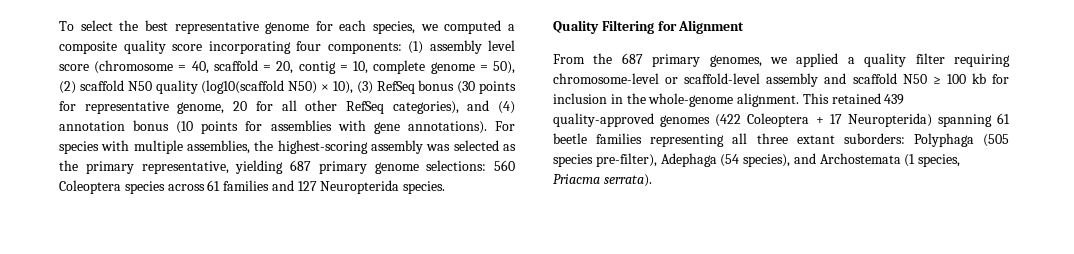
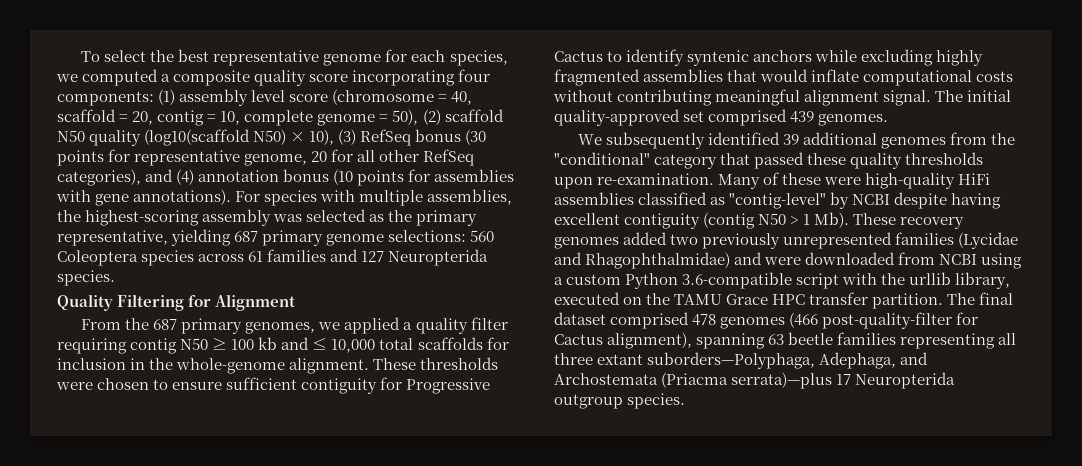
[553,73,986,87] chromosome-level or scaffold-level assembly and scaffold N50 ≥ 100 kb -> [130,337,483,354] contig N50 ≥ 100 kb and ≤ 10,000 total scaffolds
[802,93,905,105] [553,113,1010,127] This retained 439 quality-approved genomes (422 Coleoptera + 17 Neuropterida) spanning 61 -> [373,357,499,370] [56,377,491,394] [554,49,984,66] [554,69,1014,86] [553,89,1012,106] [554,109,889,126] [578,132,1016,149] [554,152,984,169] [554,172,991,189] [554,192,1002,209] [554,212,965,229] [554,232,1019,249] [554,252,1023,269] [554,272,1011,289] [554,292,1014,309] [554,312,979,329] [554,332,785,349] These thresholds were chosen to ensure sufficient contiguity for Progressive Cactus to identify syntenic anchors while excluding highly fragmented assemblies that would inflate computational costs without contributing meaningful alignment signal. The initial quality-approved set comprised 439 genomes. // We subsequently identified 39 additional genomes from the "conditional" category that passed these quality thresholds upon re-examination. Many of these were high-quality HiFi assemblies classified as "contig-level" by NCBI despite having excellent contiguity (contig N50 > 1 Mb). These recovery genomes added two previously unrepresented families (Lycidae and Rhagophthalmidae) and were downloaded from NCBI using a custom Python 3.6-compatible script with the urllib library, executed on the TAMU Grace HPC transfer partition. The final dataset comprised 478 genomes (466 post-quality-filter for Cactus alignment), spanning 63
[843,133,1009,147] [553,153,961,167] [553,174,652,187] suborders: Polyphaga (505 species pre-filter), Adephaga (54 species), and Archostemata (1 species, Priacma serrata). -> [647,352,929,369] [554,372,956,389] [554,393,686,409] suborders—Polyphaga, Adephaga, and Archostemata (Priacma serrata)—plus 17 Neuropterida outgroup species.

